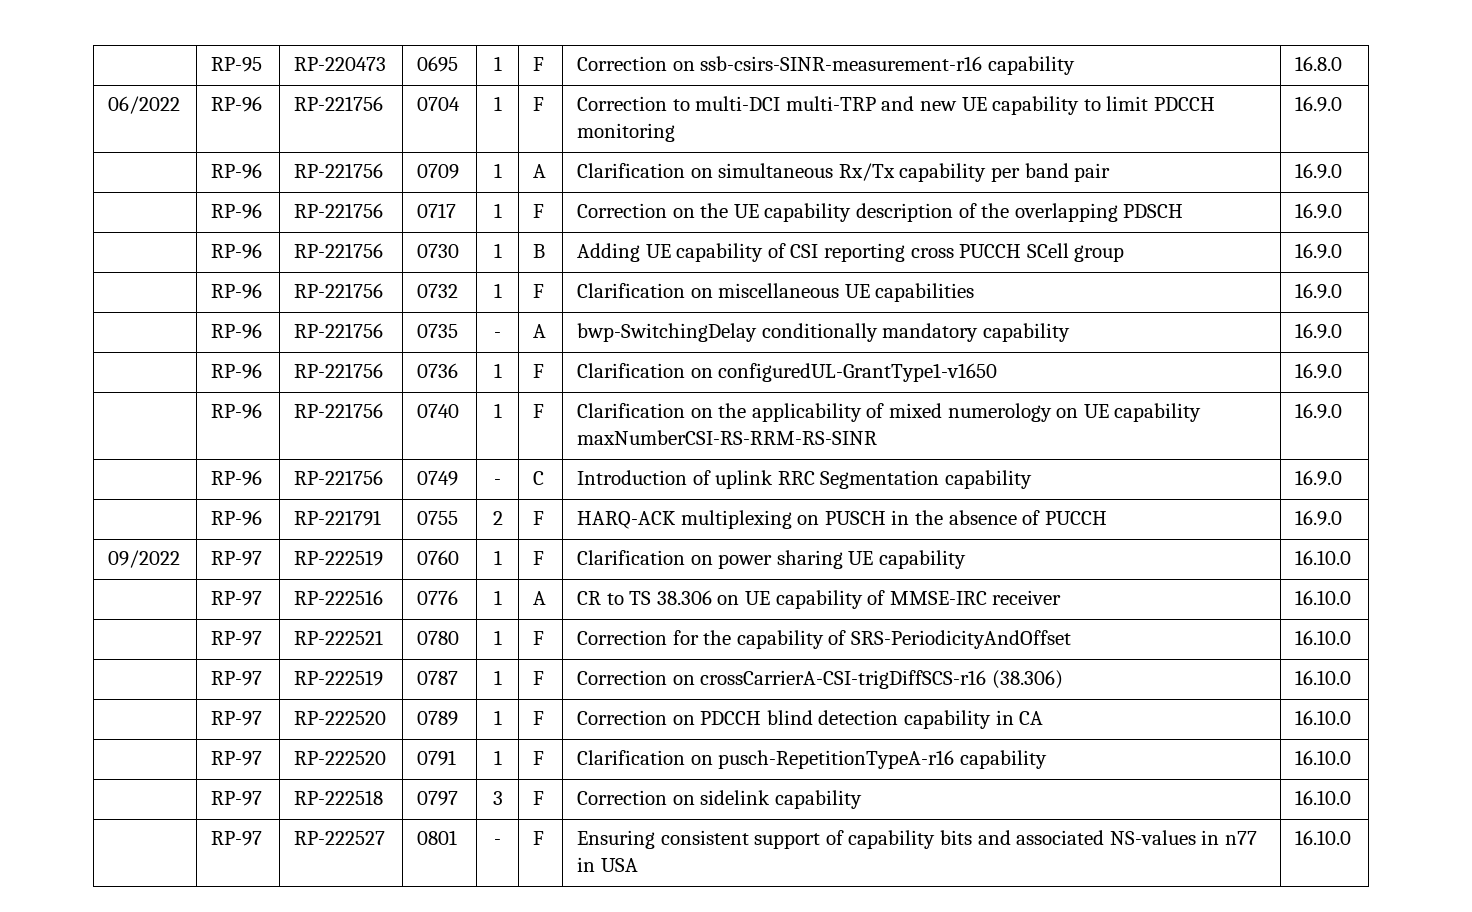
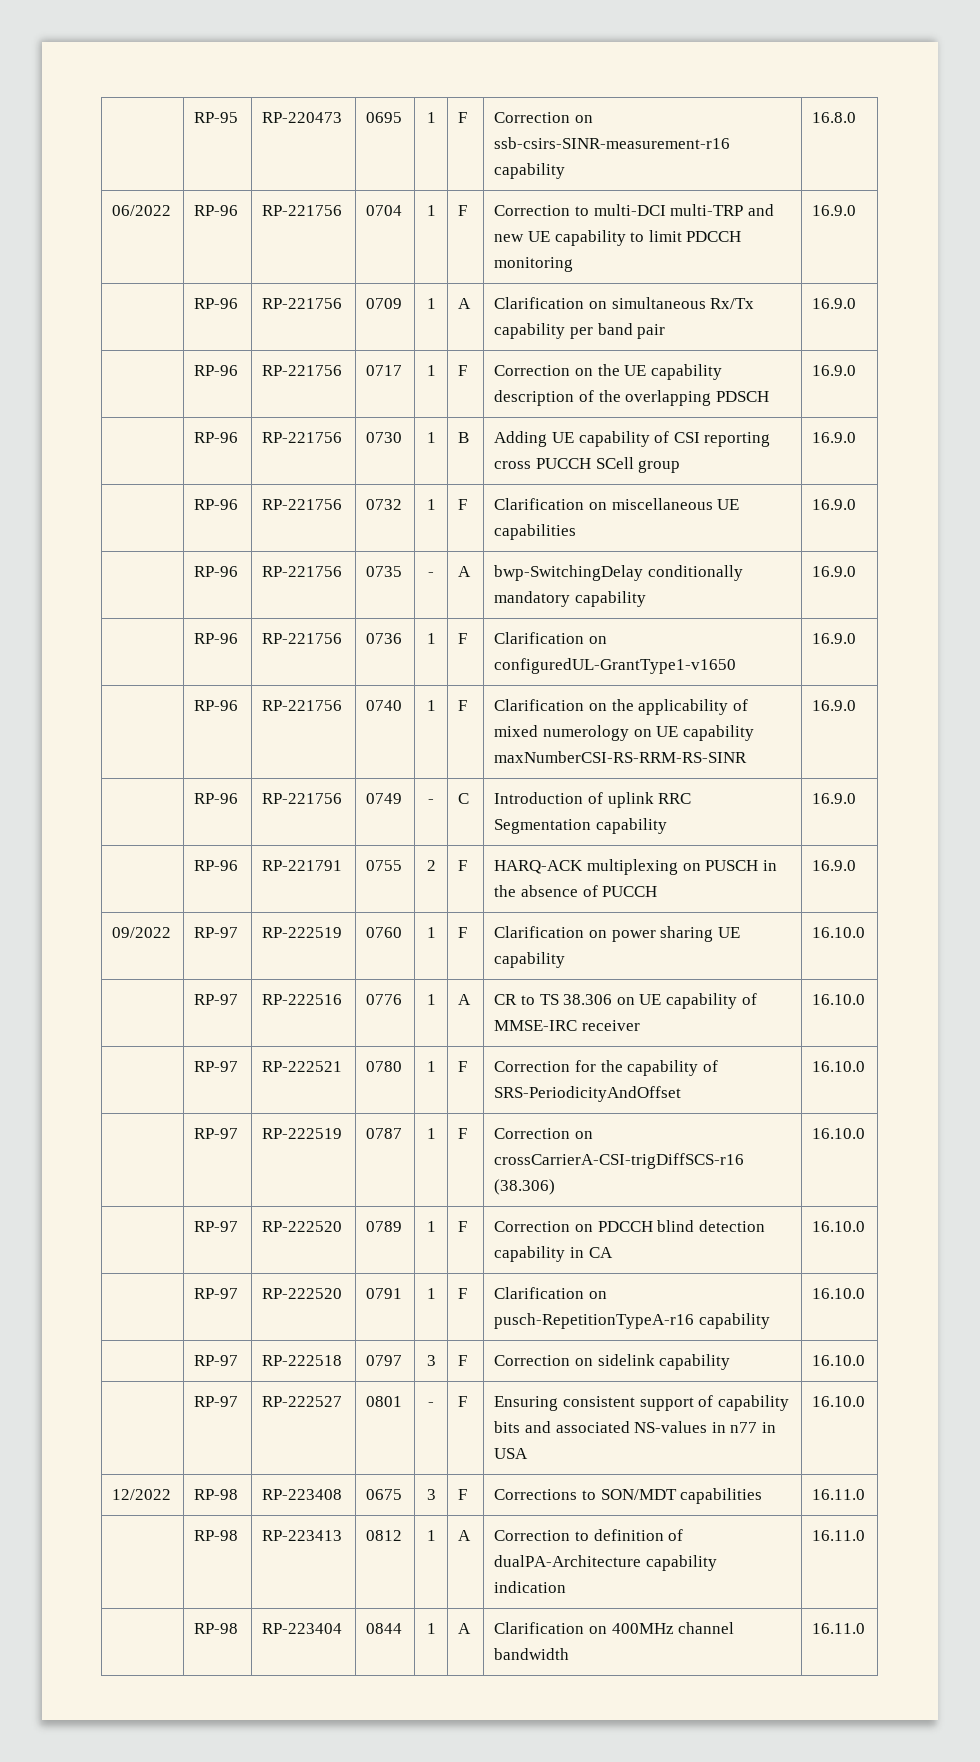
(1352, 837) none -> [112,1489,172,1500] [194,1489,239,1500] [262,1489,343,1500] [366,1489,403,1500] [426,1489,436,1500] [458,1489,468,1500] [494,1488,763,1504] [812,1489,866,1500] [194,1530,239,1541] [262,1530,343,1541] [366,1530,403,1541] [426,1530,436,1541] [458,1530,472,1541] [494,1529,684,1541] [494,1555,717,1571] [494,1581,567,1593] [812,1530,866,1541] [194,1623,239,1634] [262,1623,343,1634] [366,1623,403,1634] [426,1623,436,1634] [458,1623,472,1634] [494,1622,735,1634] [494,1648,570,1660] [812,1623,866,1634] // 12/2022 | RP-98 | RP-223408 | 0675 | 3 | F | Corrections to SON/MDT capabilities | 16.11.0 // | RP-98 | RP-223413 | 0812 | 1 | A | Correction to definition of dualPA-Architecture capability indication | 16.11.0 // | RP-98 | RP-223404 | 0844 | 1 | A | Clarification on 400MHz channel bandwidth | 16.11.0

